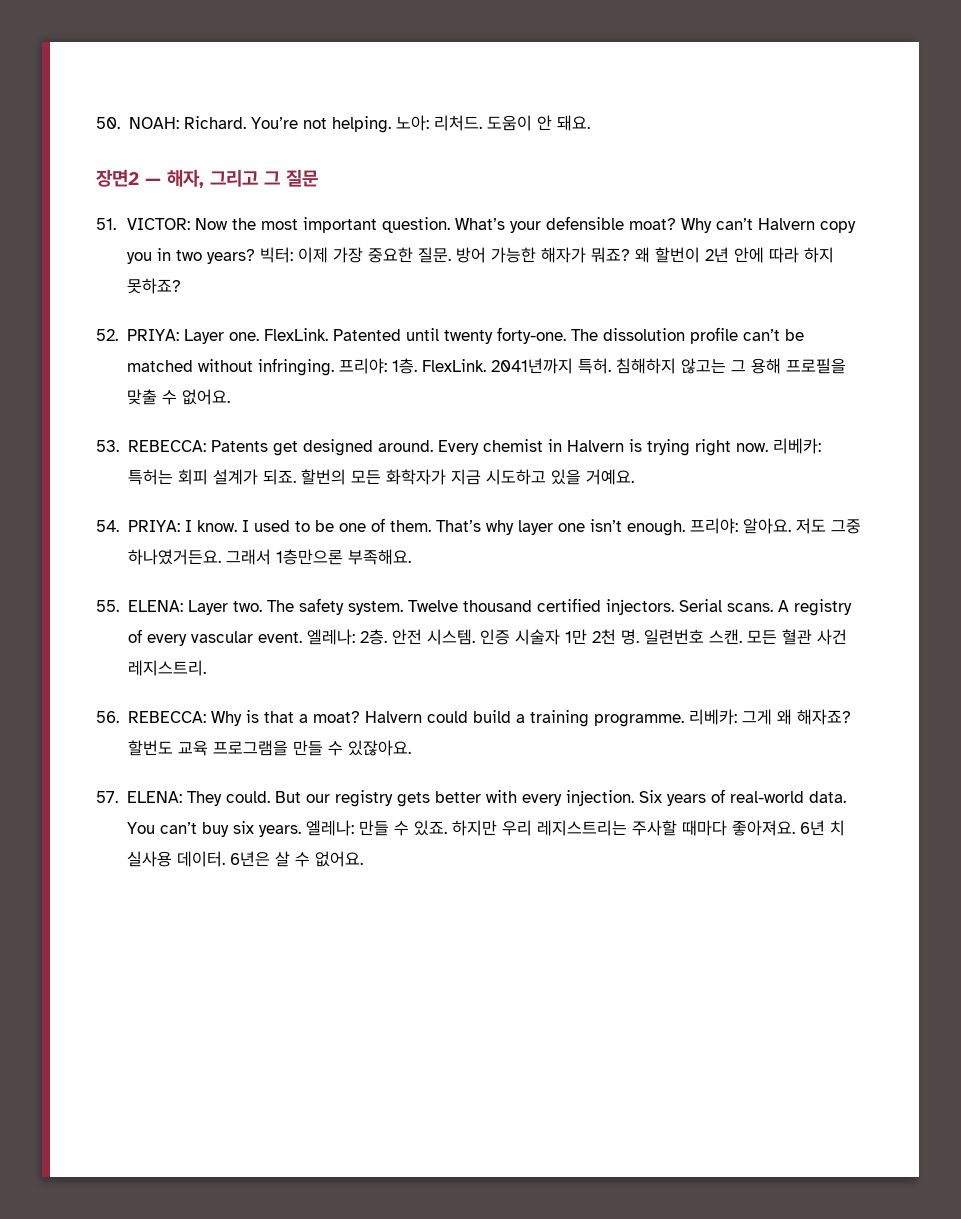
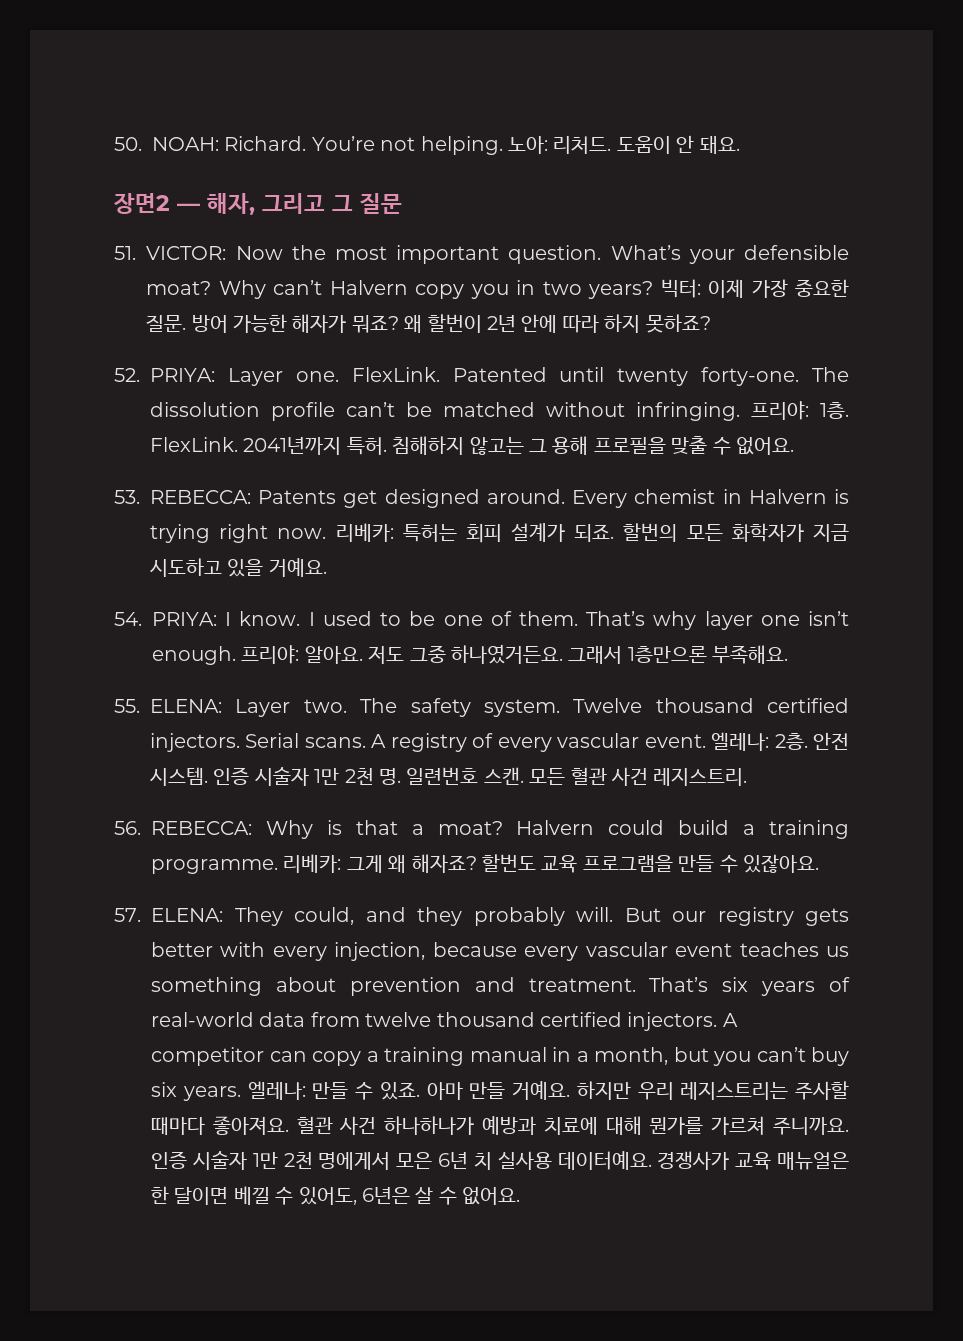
[226,791,271,803] could. -> [294,907,613,926] could, and they probably will.
[566,789,847,806] [127,822,156,834] injection. Six years of real-world data. You -> [334,942,850,961] [151,977,850,996] [151,1012,738,1031] [151,1047,751,1066] injection, because every vascular event teaches us something about prevention and treatment. That’s six years of real-world data from twelve thousand certified injectors. A competitor can copy a training manual in a month, but you
(448, 828) none -> [426,1081,570,1100] 아마 만들 거예요.
[800,820,846,836] [127,851,226,867] 6년 치 실사용 데이터. -> [296,1116,849,1135] [151,1151,850,1170] [151,1186,357,1205] 혈관 사건 하나하나가 예방과 치료에 대해 뭔가를 가르쳐 주니까요. 인증 시술자 1만 2천 명에게서 모은 6년 치 실사용 데이터예요. 경쟁사가 교육 매뉴얼은 한 달이면 베낄 수 있어도,

